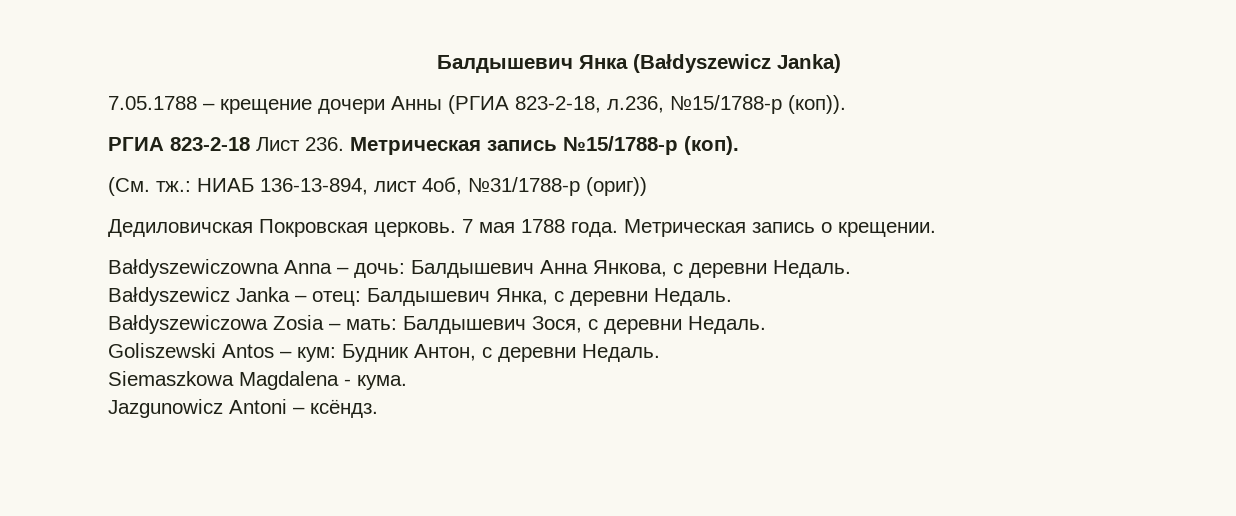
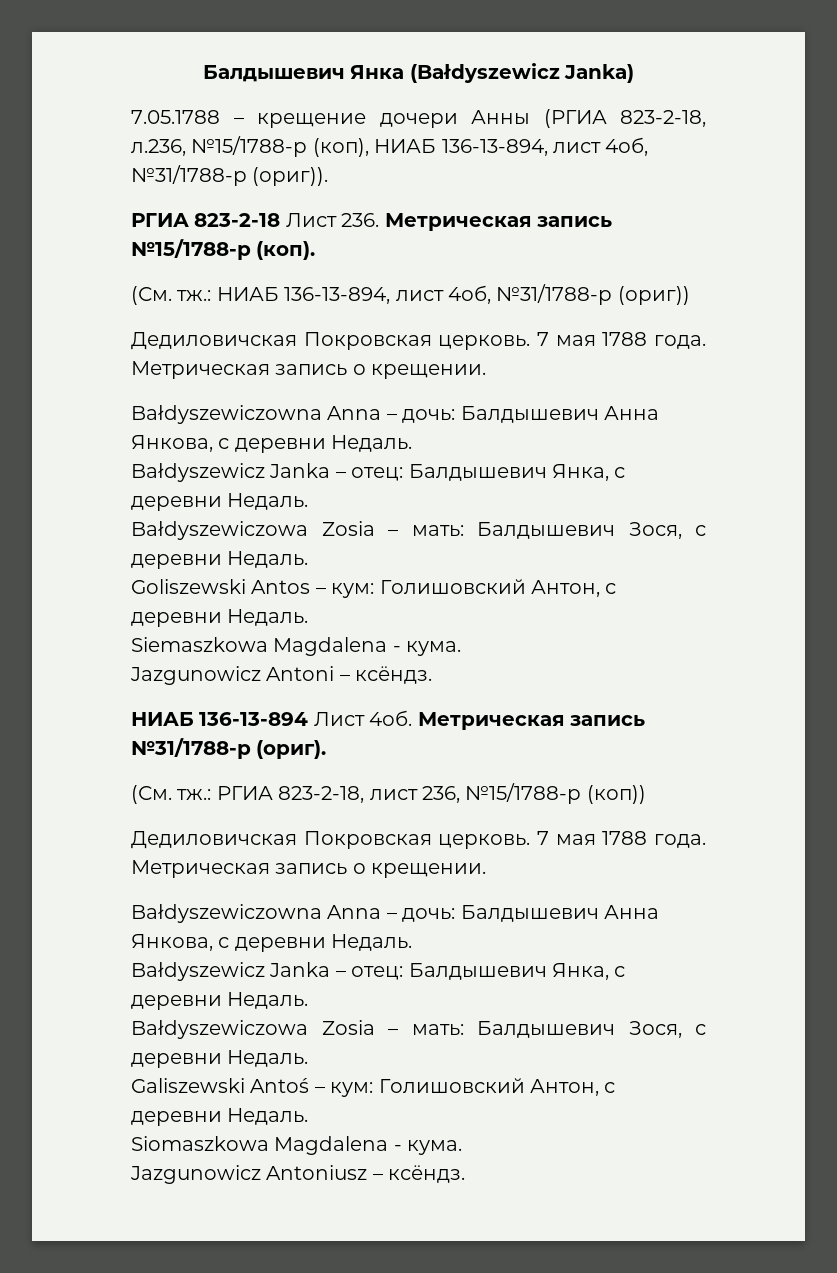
[788,95,846,114] (коп)). -> [312,137,649,157] [131,165,329,186] (коп), НИАБ 136-13-894, лист 4об, №31/1788-р (ориг)).
[342,344,409,362] Будник -> [379,579,526,594] Голишовский
(378, 408) none -> [131,710,645,730] [131,738,327,759] [131,783,646,804] [131,831,706,849] [131,860,487,878] [131,904,659,923] [131,934,413,952] [131,962,626,981] [131,992,309,1010] [131,1020,706,1039] [131,1050,309,1068] [131,1078,616,1097] [131,1108,309,1126] [131,1136,463,1155] [130,1165,466,1184] // НИАБ 136-13-894 Лист 4об. Метрическая запись №31/1788-р (ориг). // (См. тж.: РГИА 823-2-18, лист 236, №15/1788-р (коп)) // Дедиловичская Покровская церковь. 7 мая 1788 года. Метрическая запись о крещении. // Bałdyszewiczowna Anna – дочь: Балдышевич Анна Янкова, с деревни Недаль. // Bałdyszewicz Janka – отец: Балдышевич Янка, с деревни Недаль. // Bałdyszewiczowa Zosia – мать: Балдышевич Зося, с деревни Недаль. // Galiszewski Antoś – кум: Голишовский Антон, с деревни Недаль. // Siomaszkowa Magdalena - кума. // Jazgunowicz Antoniusz – ксёндз.

